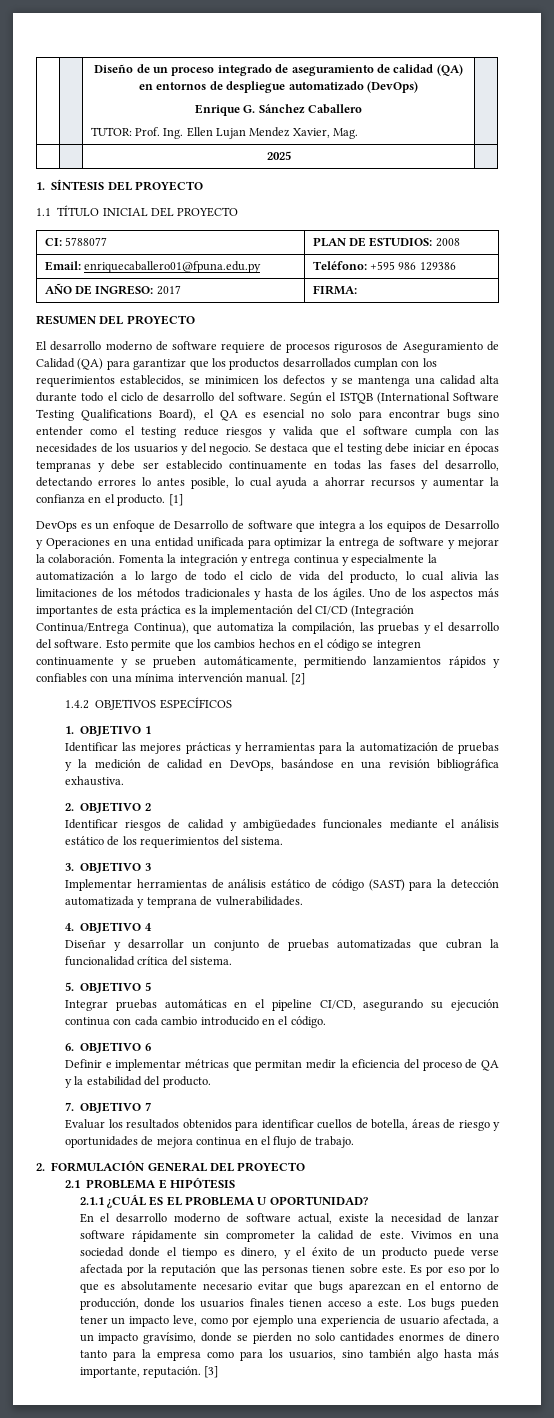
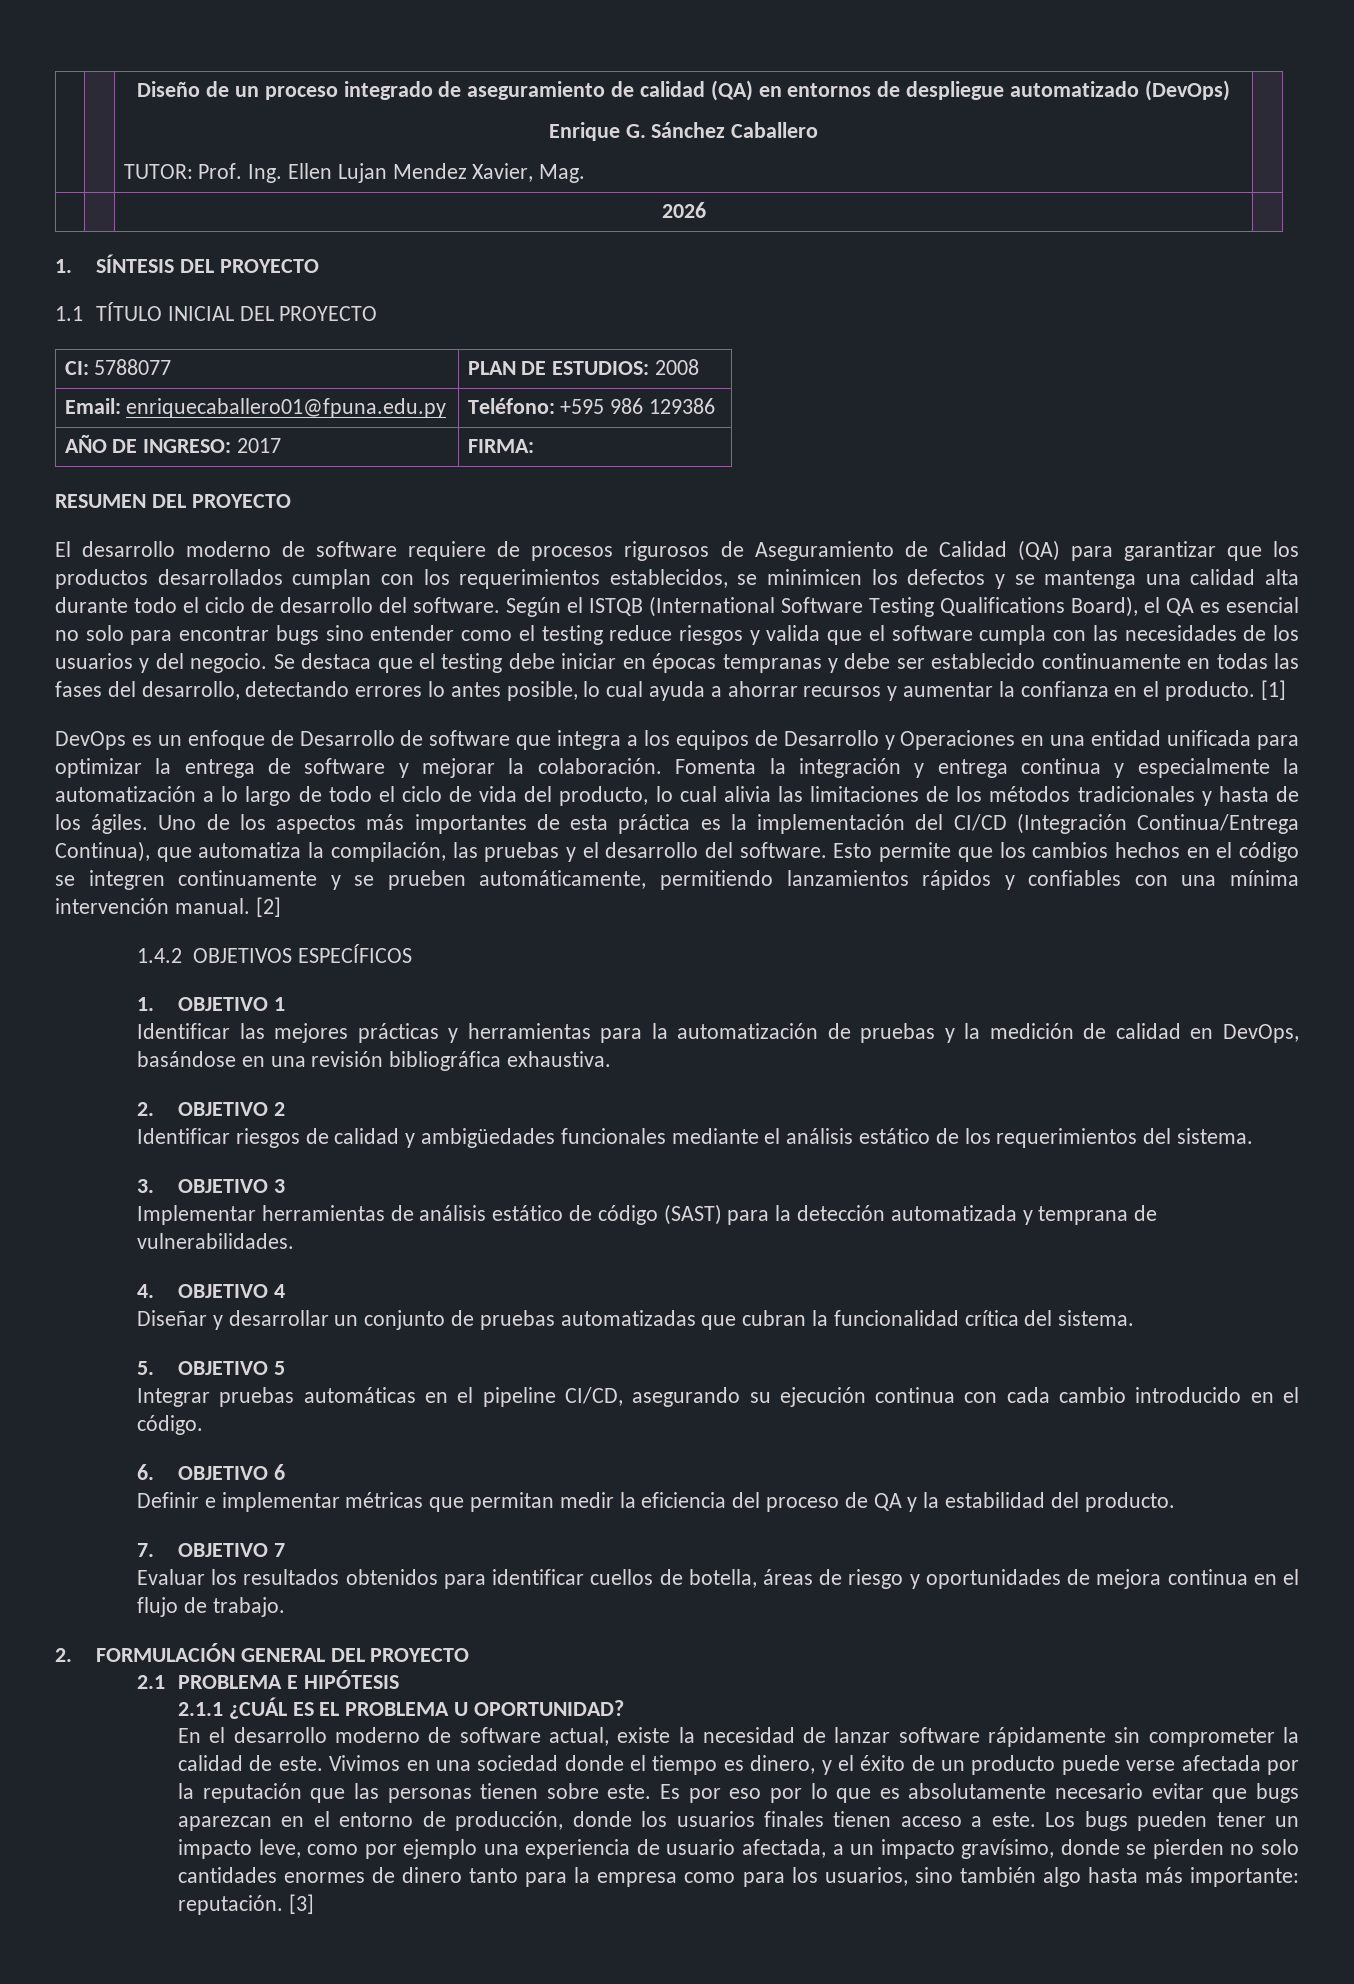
[266,151,291,160] 2025 -> [661,202,706,218] 2026
[79,1367,140,1378] importante, -> [1190,1867,1299,1887] importante:

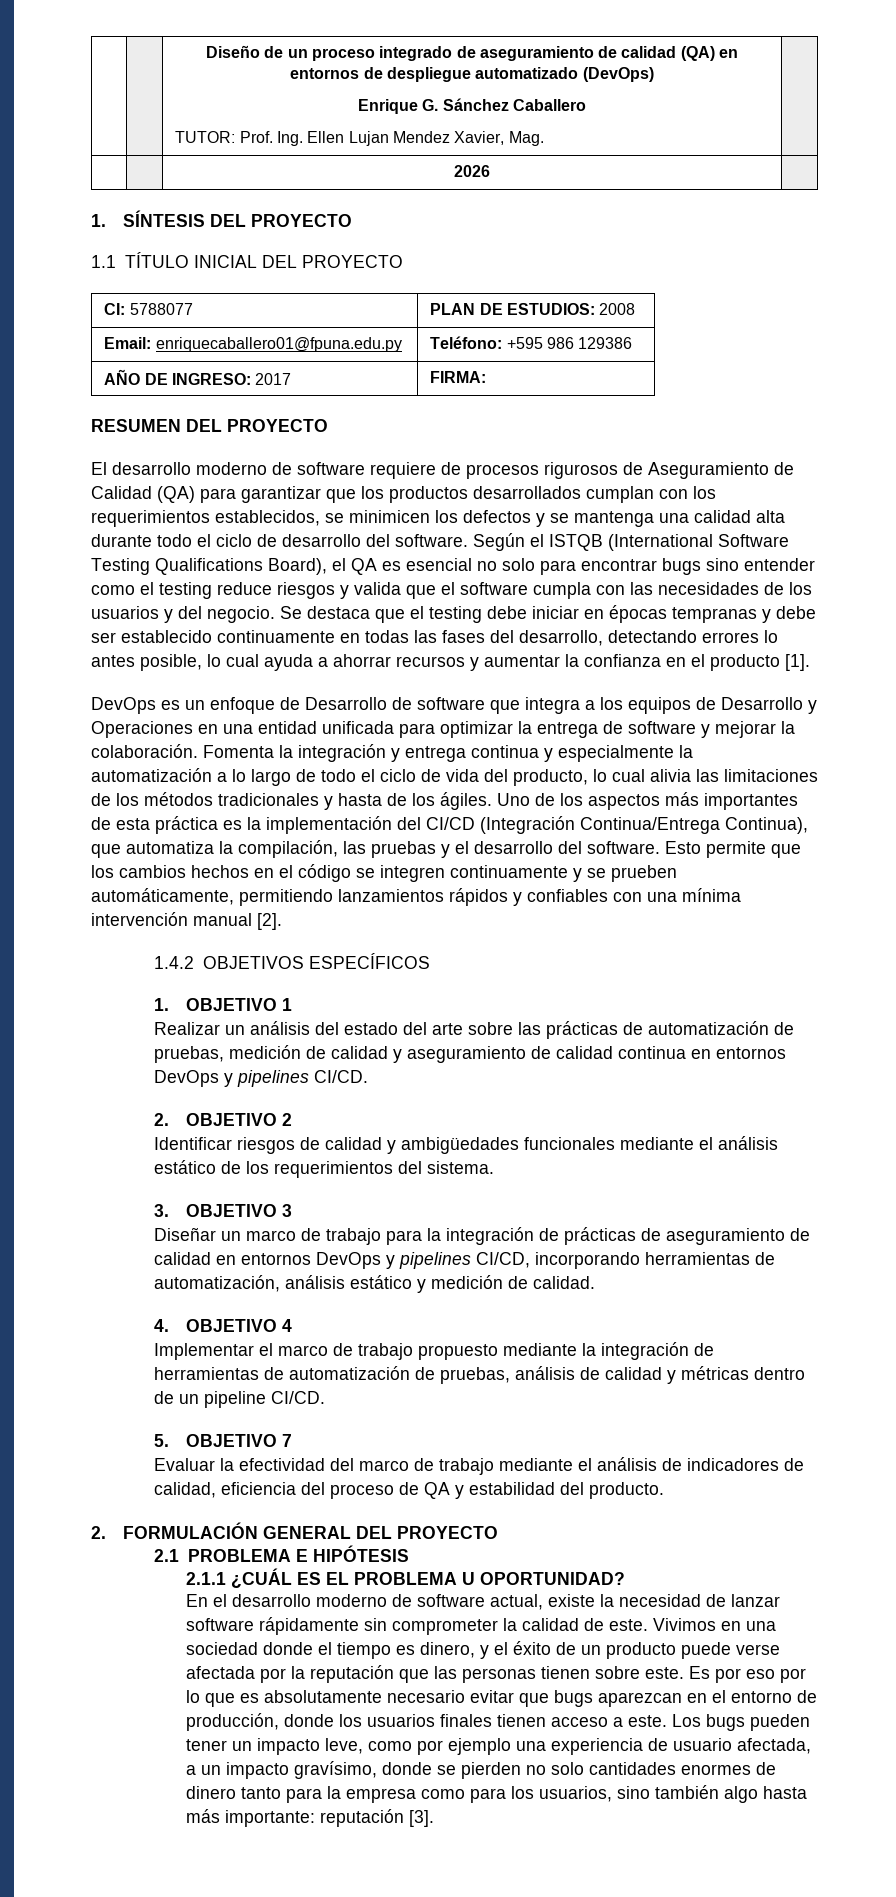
[1165,680,1286,701] producto. [1] -> [710,654,810,671] producto [1].
[174,897,281,917] manual. [2] -> [193,913,282,930] manual [2].
[137,1023,1300,1043] [137,1051,612,1071] Identificar las mejores prácticas y herramientas para la automatización de pruebas y la medición de calidad en DevOps, basándose en una revisión bibliográfica exhaustiva. -> [154,1021,795,1039] [154,1045,787,1063] [154,1070,369,1087] Realizar un análisis del estado del arte sobre las prácticas de automatización de pruebas, medición de calidad y aseguramiento de calidad continua en entornos DevOps y pipelines CI/CD.
[137,1204,1158,1225] [137,1233,295,1249] [137,1284,285,1298] [137,1310,1135,1330] [137,1361,285,1375] [137,1387,1299,1407] [137,1415,204,1435] [137,1464,285,1480] [137,1492,636,1512] Implementar herramientas de análisis estático de código (SAST) para la detección automatizada y temprana de vulnerabilidades. // 4. OBJETIVO 4 // Diseñar y desarrollar un conjunto de pruebas automatizadas que cubran la funcionalidad crítica del sistema. // 5. OBJETIVO 5 // Integrar pruebas automáticas en el pipeline CI/CD, asegurando su ejecución continua con cada cambio introducido en el código. // 6. OBJETIVO 6 // Definir e implementar métricas que permitan medir la -> [154,1227,811,1245] [154,1252,776,1269] [154,1275,596,1293] [154,1319,292,1332] [154,1342,715,1360] [154,1366,806,1384] [154,1391,326,1408] [154,1434,292,1447] [154,1457,805,1475] [154,1482,217,1498] Diseñar un marco de trabajo para la integración de prácticas de aseguramiento de calidad en entornos DevOps y pipelines CI/CD, incorporando herramientas de automatización, análisis estático y medición de calidad. // 4. OBJETIVO 4 // Implementar el marco de trabajo propuesto mediante la integración de herramientas de automatización de pruebas, análisis de calidad y métricas dentro de un pipeline CI/CD. // 5. OBJETIVO 7 // Evaluar la efectividad del marco de trabajo mediante el análisis de indicadores de calidad,
[923,1492,940,1508] la -> (465, 1492) none
[137,1543,285,1557] [137,1569,1300,1589] [137,1597,285,1617] // 7. OBJETIVO 7 // Evaluar los resultados obtenidos para identificar cuellos de botella, áreas de riesgo y oportunidades de mejora continua en el flujo de trabajo. -> (665, 1490) none
[178,1894,314,1915] reputación. [3] -> [319,1809,434,1827] reputación [3].

